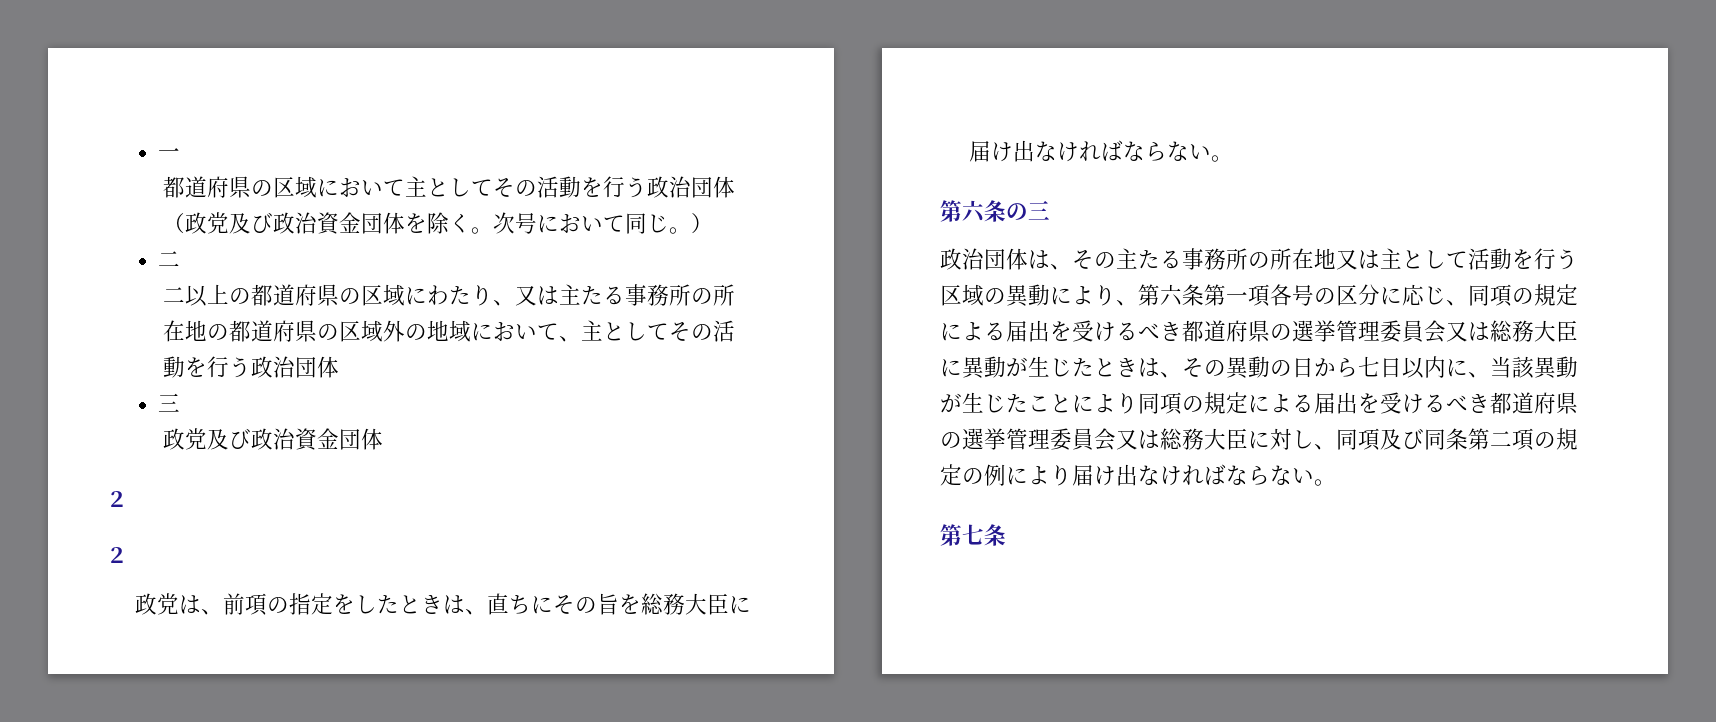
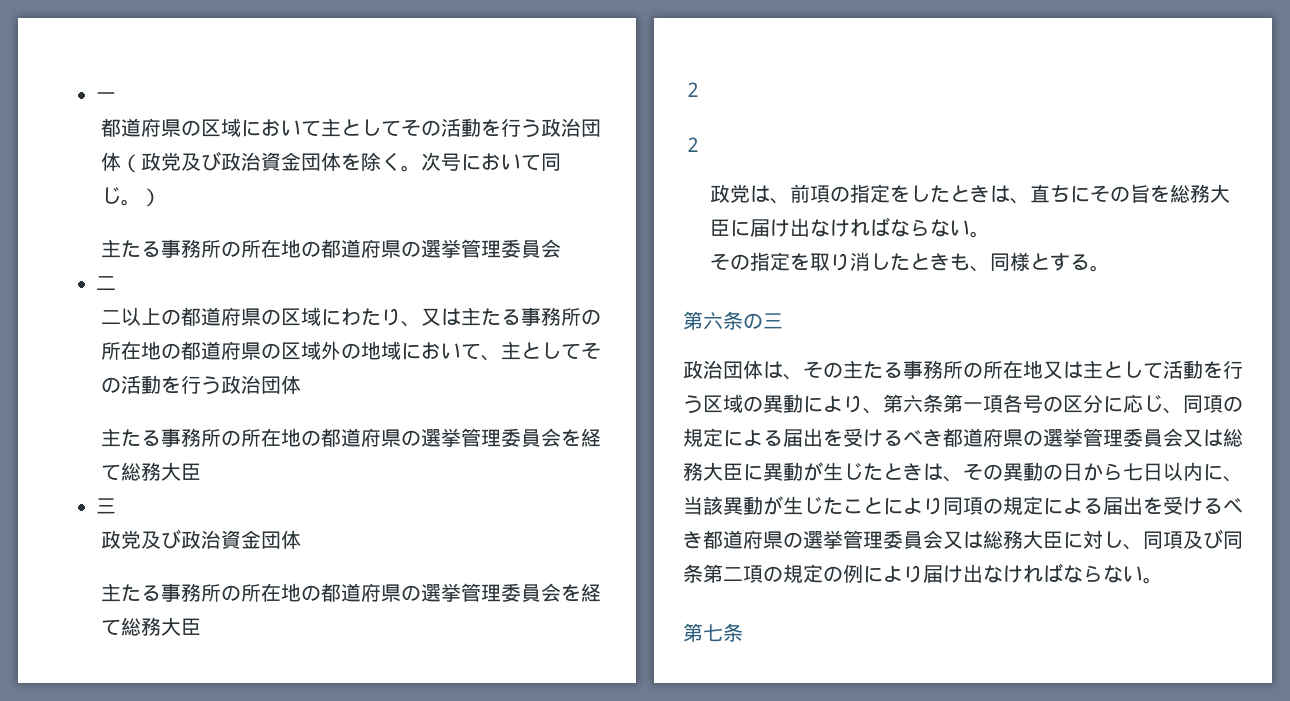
(714, 223) none -> [101,239,562,258] // 主たる事務所の所在地の都道府県の選挙管理委員会
(340, 367) none -> [101,428,602,447] [101,462,202,481] // 主たる事務所の所在地の都道府県の選挙管理委員会を経て総務大臣
(384, 439) none -> [101,583,602,602] [101,617,202,636] // 主たる事務所の所在地の都道府県の選挙管理委員会を経て総務大臣
(1233, 158) none -> [710,252,1111,272] // その指定を取り消したときも、同様とする。

